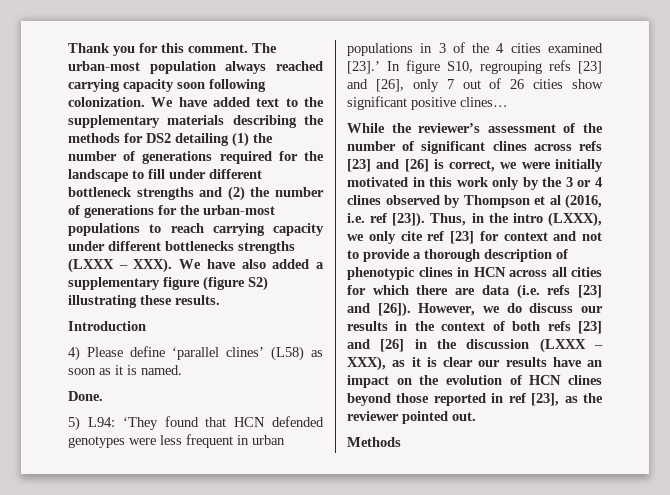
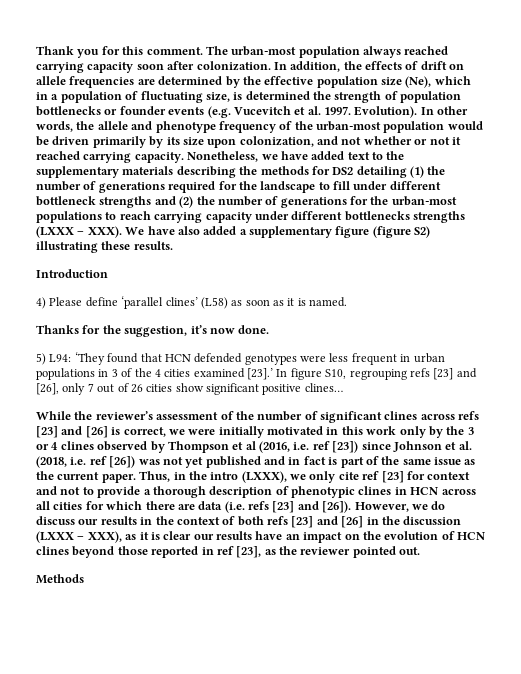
[209,79,266,92] [68,97,174,107] following colonization. We -> [167,61,465,72] [36,76,471,88] [36,91,462,103] [36,106,469,118] [36,121,483,133] [36,136,461,148] [36,151,278,163] after colonization. In addition, the effects of drift on allele frequencies are determined by the effective population size (Ne), which in a population of fluctuating size, is determined the strength of population bottlenecks or founder events (e.g. Vucevitch et al. 1997. Evolution). In other words, the allele and phenotype frequency of the urban-most population would be driven primarily by its size upon colonization, and not whether or not it reached carrying capacity. Nonetheless, we
[68,391,103,401] Done. -> [36,325,270,337] Thanks for the suggestion, it’s now done.
[392,212,426,227] [23]). -> [332,441,472,453] [36,456,476,468] [36,471,136,483] [23]) since Johnson et al. (2018, i.e. ref [26]) was not yet published and in fact is part of the same issue as the current paper.

